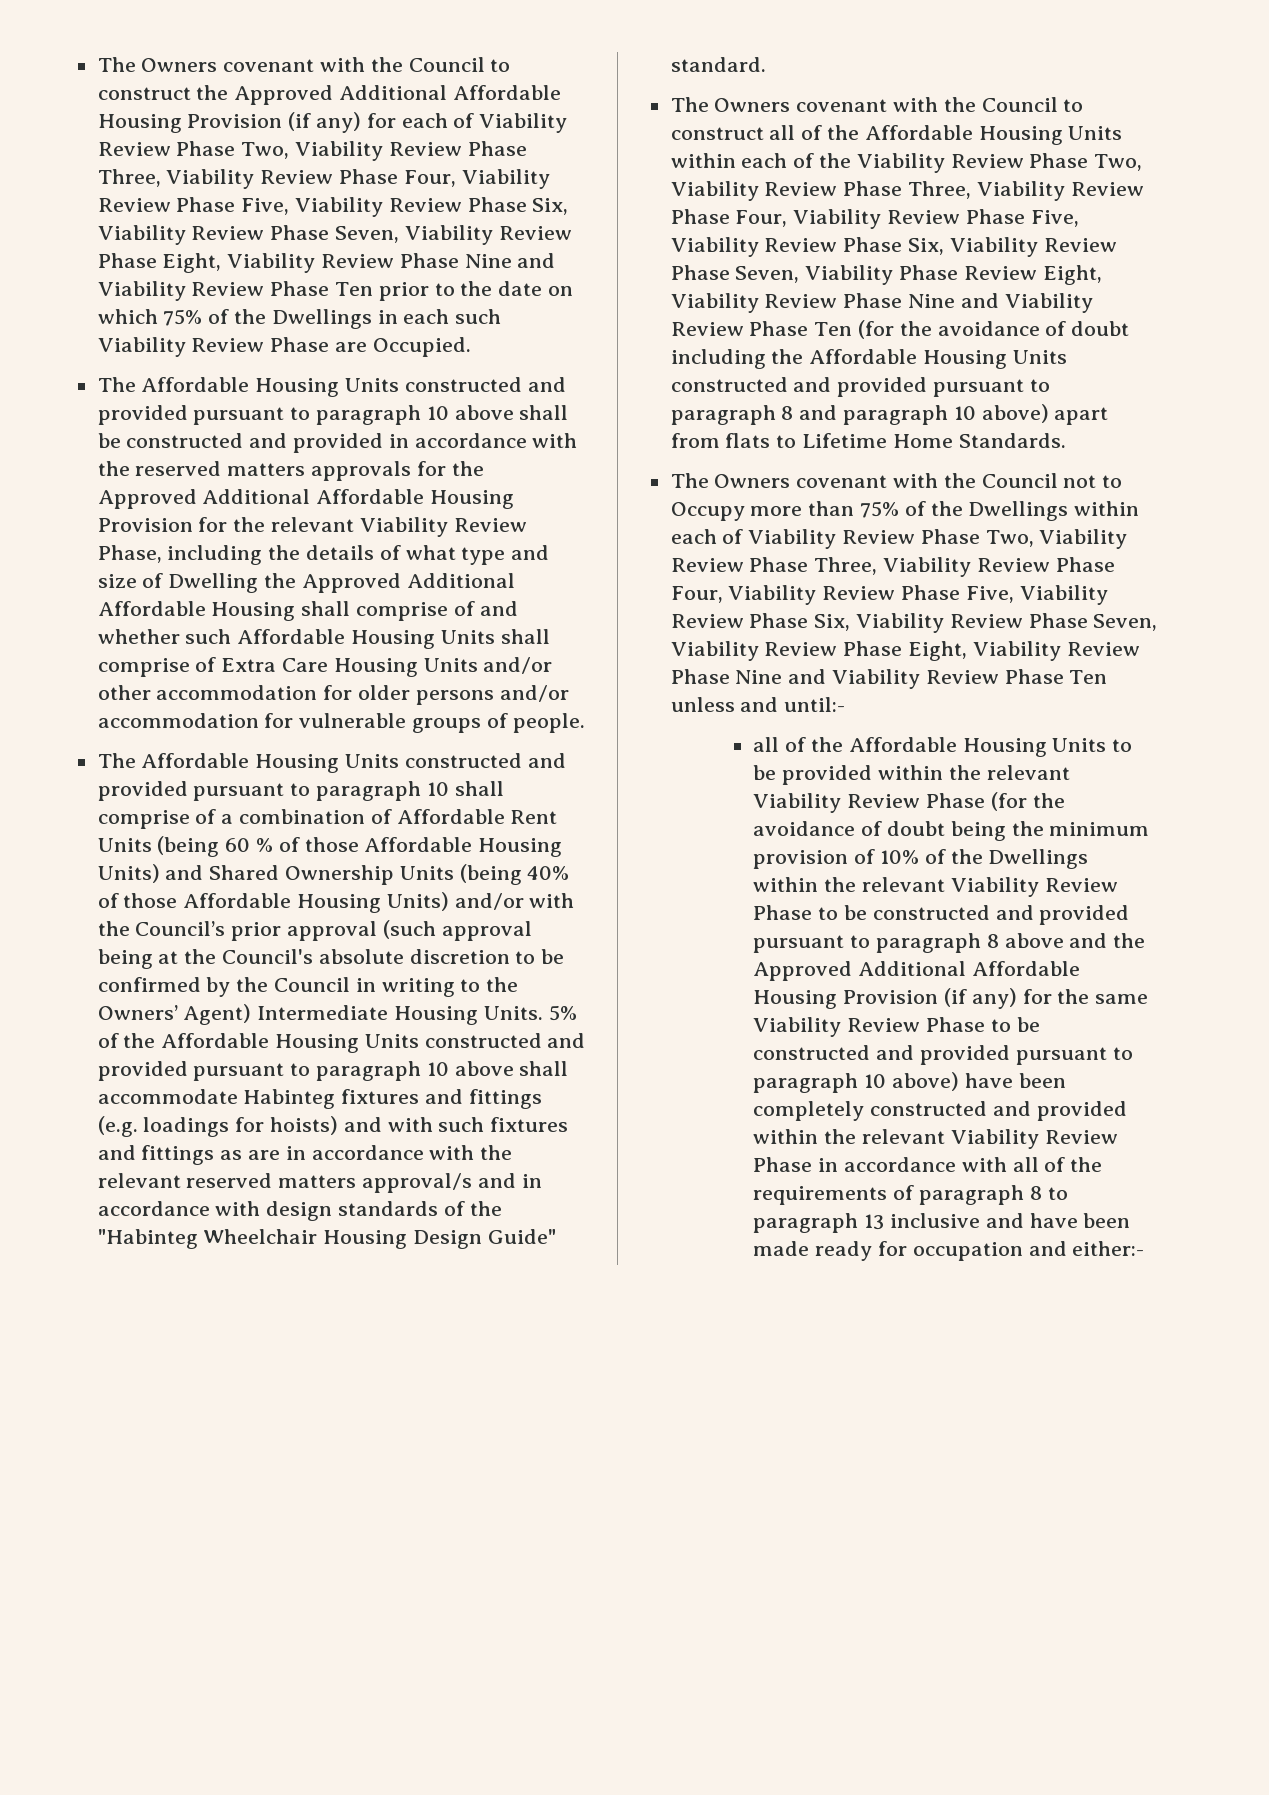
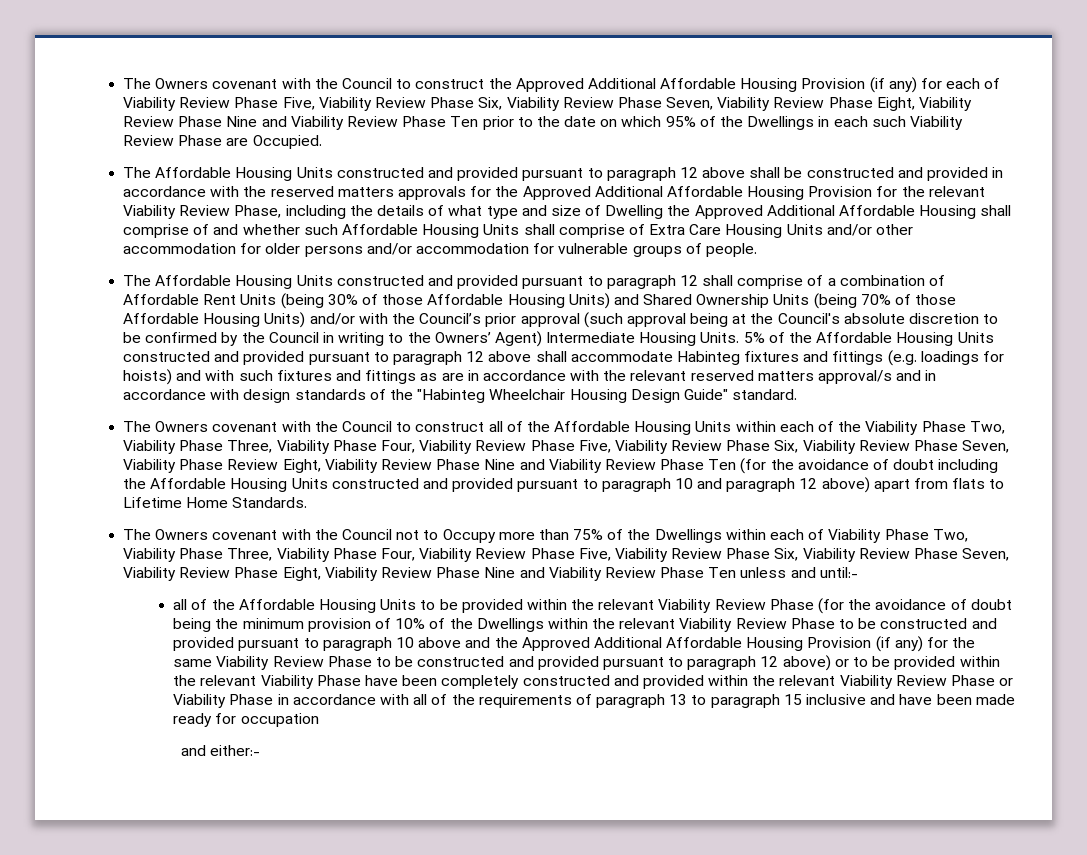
[241,141,527,161] [97,169,550,189] [97,197,236,212] Two, Viability Review Phase Three, Viability Review Phase Four, Viability Review Phase -> (279, 102) none
[163,309,203,326] 75% -> [665,116,696,127] 95%
[426,406,449,420] 10 -> [679,167,698,178] 12
[426,782,449,796] 10 -> [679,275,698,286] 12
[225,838,274,852] 60 % -> [327,294,358,305] 30%
[527,866,570,880] 40% -> [860,294,891,305] 70%
[426,1062,449,1076] 10 -> [466,351,485,362] 12
[950,153,1143,171] [670,181,1144,201] Review Phase Two, Viability Review Phase Three, Viability Review -> [921,421,1005,434] [123,440,330,454] Phase Two, Viability Phase Three, Viability
[781,406,794,420] 8 -> [674,478,693,489] 10
[953,406,976,420] 10 -> [799,478,818,489] 12
[842,529,1128,549] [670,557,1050,577] Review Phase Two, Viability Review Phase Three, Viability Review -> [884,529,968,542] [123,548,330,562] Phase Two, Viability Phase Three, Viability
[986,934,999,948] 8 -> [395,637,414,648] 10
[864,1072,959,1091] 10 above) -> [760,655,1000,671] [173,675,361,689] 12 above) or to be provided within the relevant Viability Phase
(813, 1164) none -> [999,678,1014,686] [173,694,274,708] or Viability Phase
[1029,1186,1068,1200] [753,1213,885,1233] 8 to paragraph 13 -> [669,694,802,708] 13 to paragraph 15
(1023, 1251) none -> (319, 720) //

